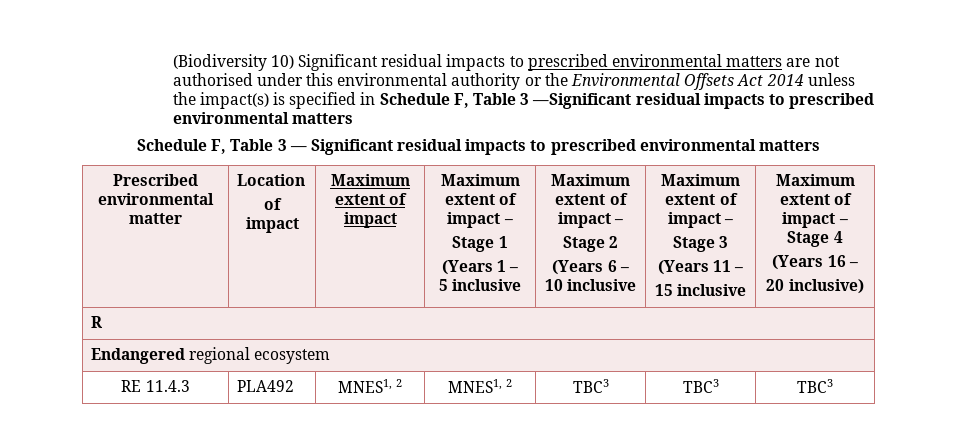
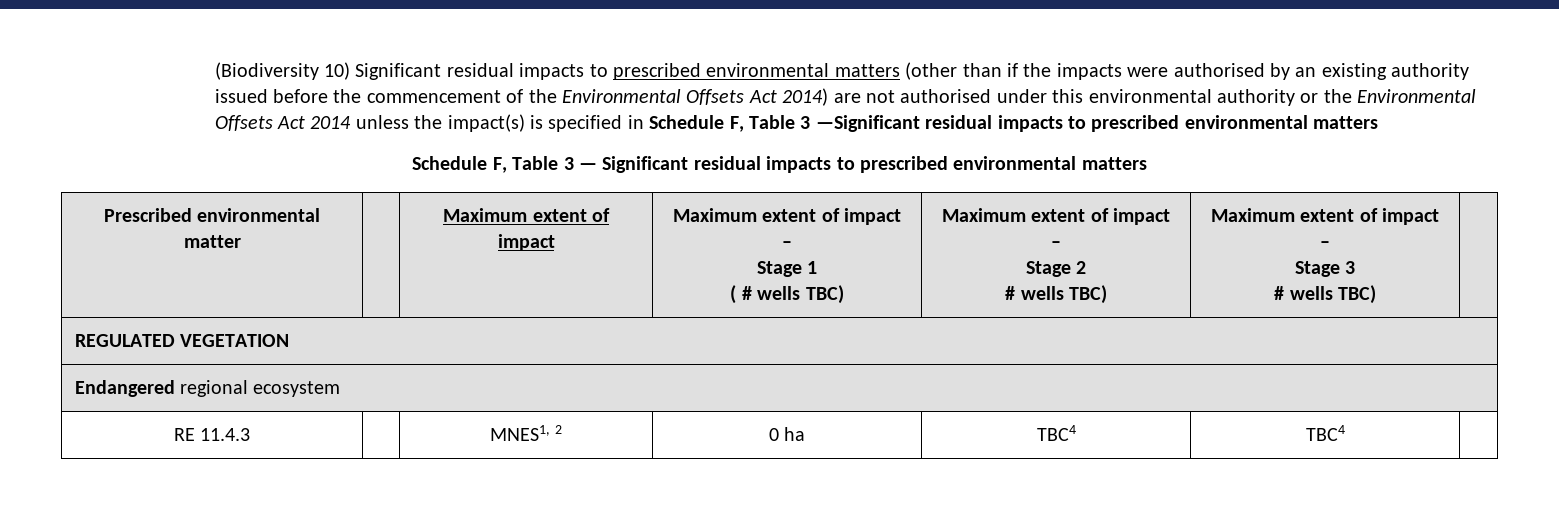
(783, 61) none -> [905,62,1470,80] [214,88,829,106] (other than if the impacts were authorised by an existing authority issued before the commencement of the Environmental Offsets Act 2014)
[236,174,305,186] [264,198,282,210] [245,217,299,233] Location // of impact -> (241, 241) none
[441,260,519,275] [438,279,522,291] (Years 1 – // 5 inclusive -> [730,285,844,304] ( # wells TBC)
[552,260,629,275] [544,279,637,291] (Years 6 – 10 inclusive -> [1005,285,1107,304] # wells TBC)
[657,260,744,275] [654,284,747,296] [775,174,855,186] [779,193,853,205] [782,212,848,228] [787,231,843,247] [772,255,858,270] [766,279,864,294] [90,316,103,328] (Years 11 – // 15 inclusive | Maximum extent of impact – Stage 4 // (Years 16 – // 20 inclusive) // R -> [1274,285,1376,304] [74,334,289,347] # wells TBC) | // REGULATED VEGETATION
[236,380,294,392] [337,379,403,393] [447,379,513,393] [572,379,609,393] [682,379,719,393] [797,379,833,393] PLA492 | MNES1, 2 | MNES1, 2 | TBC3 | TBC3 | TBC3 -> [489,425,563,441] [768,427,806,441] [1036,425,1076,441] [1305,425,1345,441] | MNES1, 2 | 0 ha | TBC4 | TBC4 |

